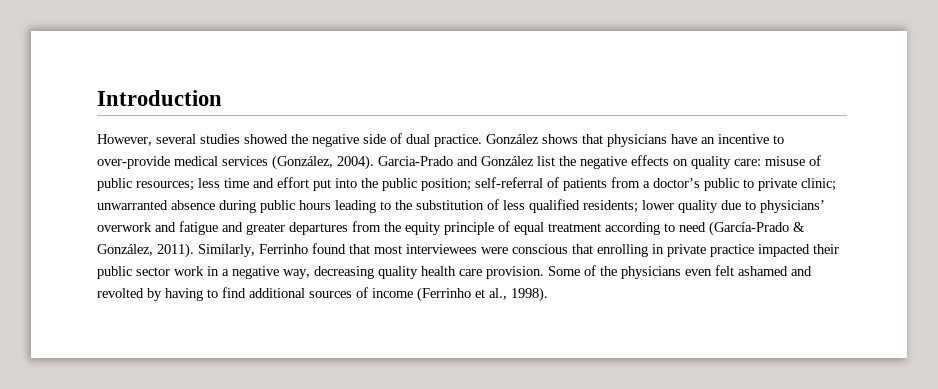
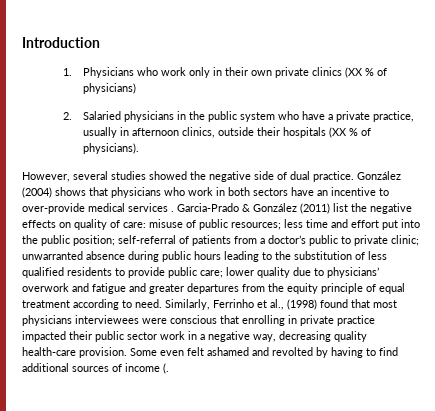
(222, 98) none -> [62,67,387,78] [82,83,136,94] [62,111,414,122] [82,127,371,138] [82,143,139,154] // 1. Physicians who work only in their own private clinics (XX % of physicians) // 2. Salaried physicians in the public system who have a private practice, usually in afternoon clinics, outside their hospitals (XX % of physicians).
(539, 139) none -> [22,187,52,198] (2004)
(667, 140) none -> [164,187,288,196] who work in both sectors
[272,155,534,170] (González, 2004). Garcia-Prado and González -> [171,203,330,214] . Garcia-Prado & González (2011)
(731, 162) none -> [110,220,120,228] of
[583,200,638,213] residents; -> [67,267,223,278] residents to provide public care;
[679,221,805,236] [97,243,308,258] need (García-Prado & González, 2011). Similarly, Ferrinho -> [135,299,317,310] need. Similarly, Ferrinho et al., (1998)
(402, 249) none -> [22,315,72,326] physicians
[421,265,681,279] health care provision. Some of the physicians -> [22,347,157,358] health-care provision. Some
[417,287,548,302] (Ferrinho et al., 1998). -> [163,363,169,374] (.

